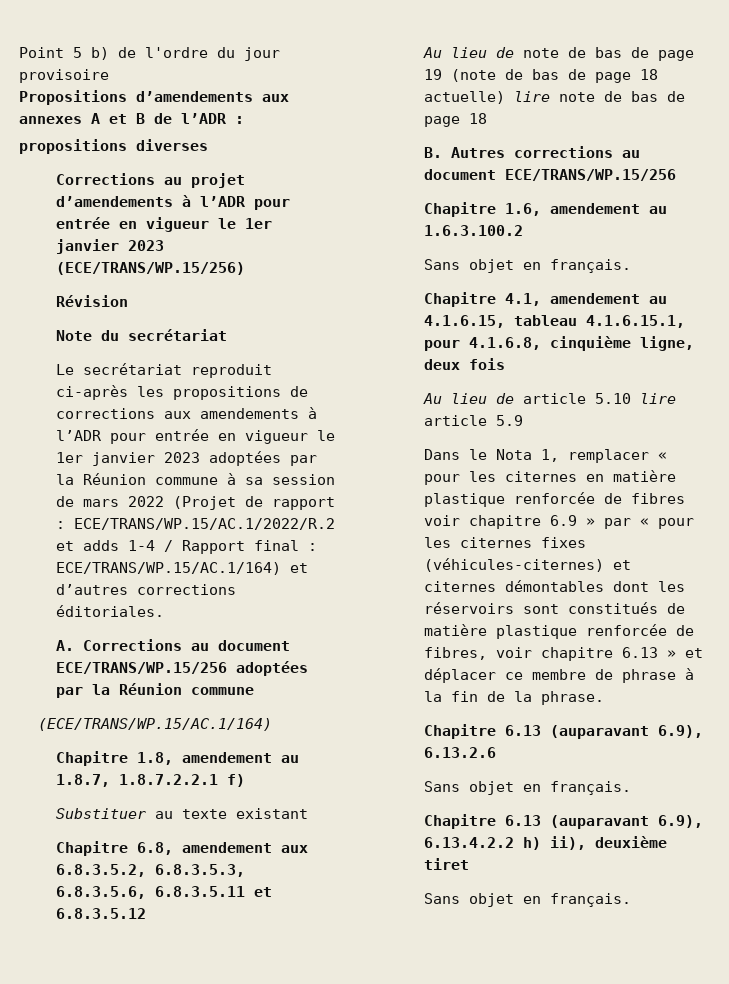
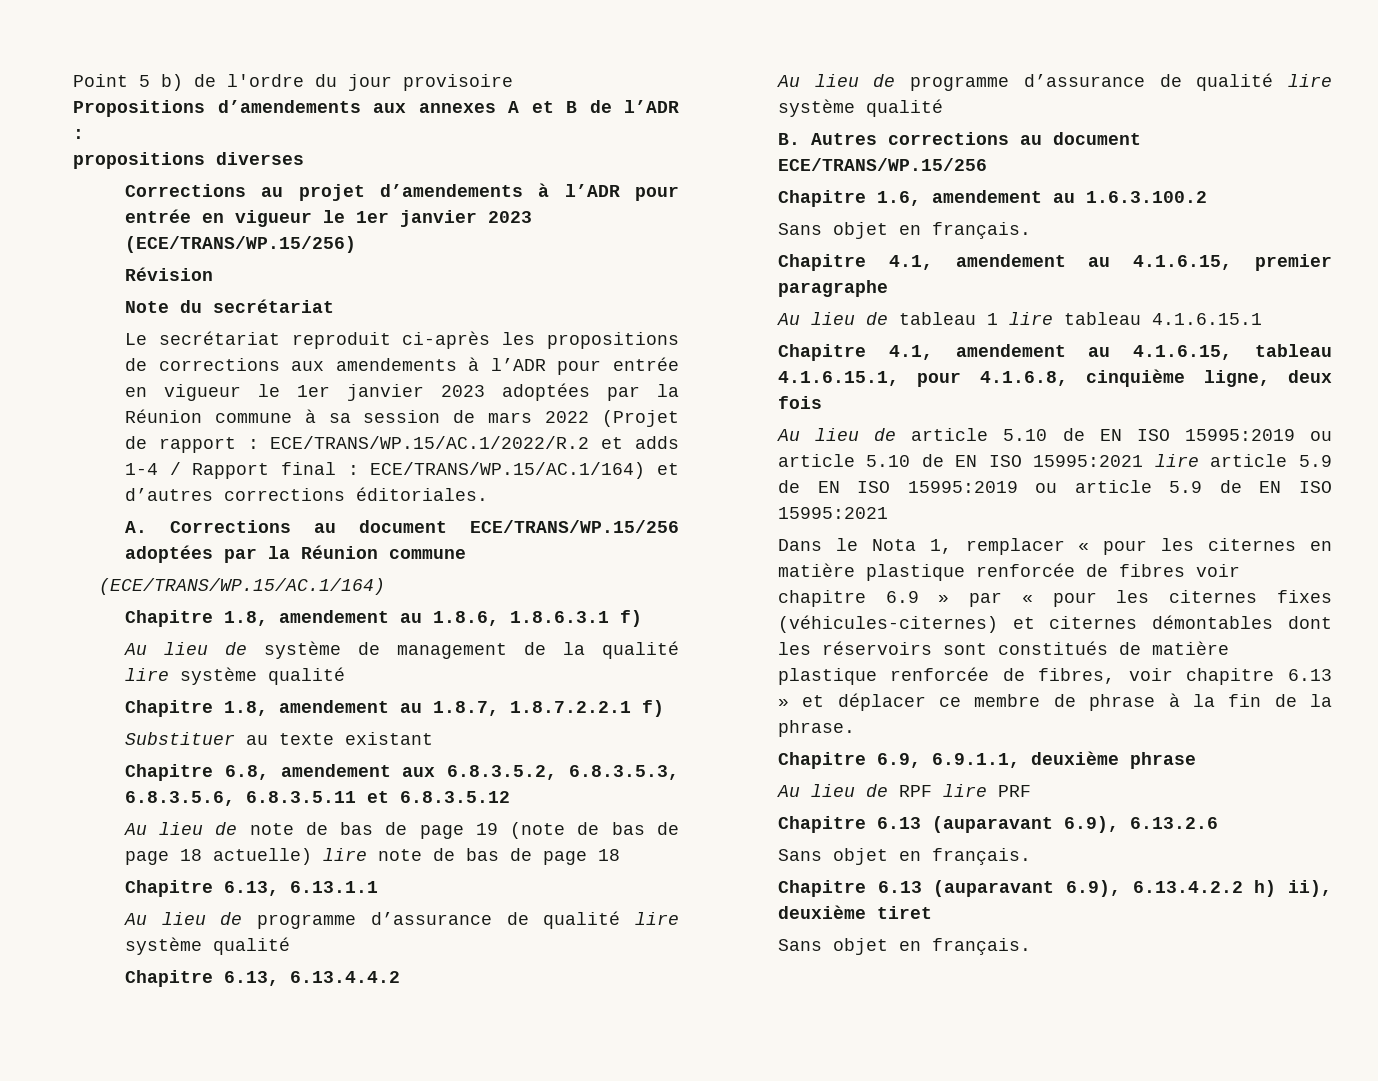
(272, 724) none -> [124,610,642,627] [123,641,679,659] [124,667,345,685] // Chapitre 1.8, amendement au 1.8.6, 1.8.6.3.1 f) // Au lieu de système de management de la qualité lire système qualité
(488, 118) none -> [124,880,378,897] [123,911,679,929] [124,937,290,955] [124,970,400,987] [776,73,1332,91] [777,99,943,117] // Chapitre 6.13, 6.13.1.1 // Au lieu de programme d’assurance de qualité lire système qualité // Chapitre 6.13, 6.13.4.4.2 // Au lieu de programme d’assurance de qualité lire système qualité
(632, 266) none -> [777,254,1332,271] [777,280,888,297] [776,312,1262,325] // Chapitre 4.1, amendement au 4.1.6.15, premier paragraphe // Au lieu de tableau 1 lire tableau 4.1.6.15.1
[640,393,677,404] [424,415,524,426] lire article 5.9 -> [1062,428,1332,441] [777,454,1332,467] [777,480,1333,493] [777,507,888,519] de EN ISO 15995:2019 ou article 5.10 de EN ISO 15995:2021 lire article 5.9 de EN ISO 15995:2019 ou article 5.9 de EN ISO 15995:2021
(605, 698) none -> [777,751,1196,769] [776,784,1031,797] // Chapitre 6.9, 6.9.1.1, deuxième phrase // Au lieu de RPF lire PRF

